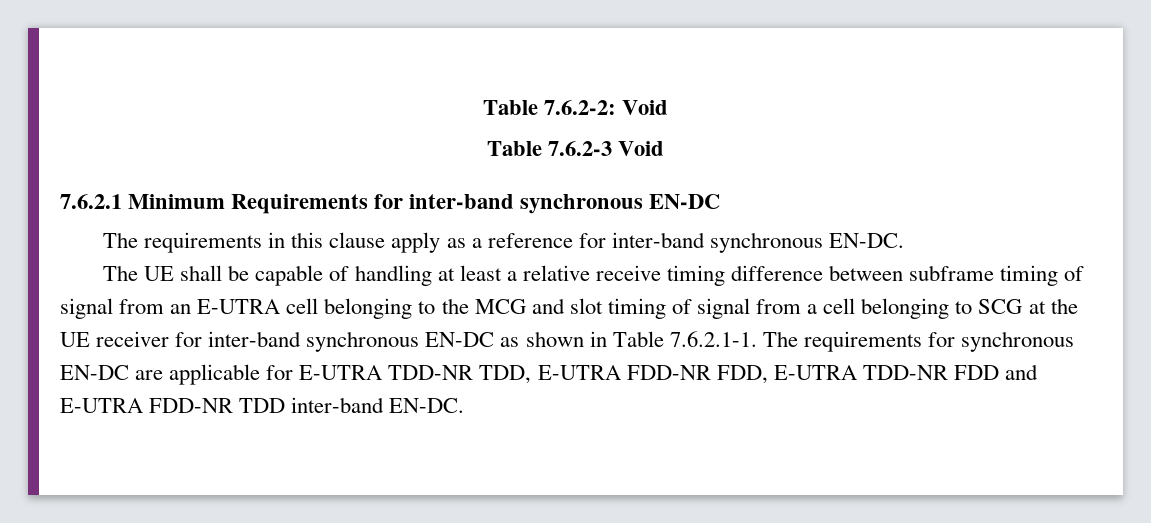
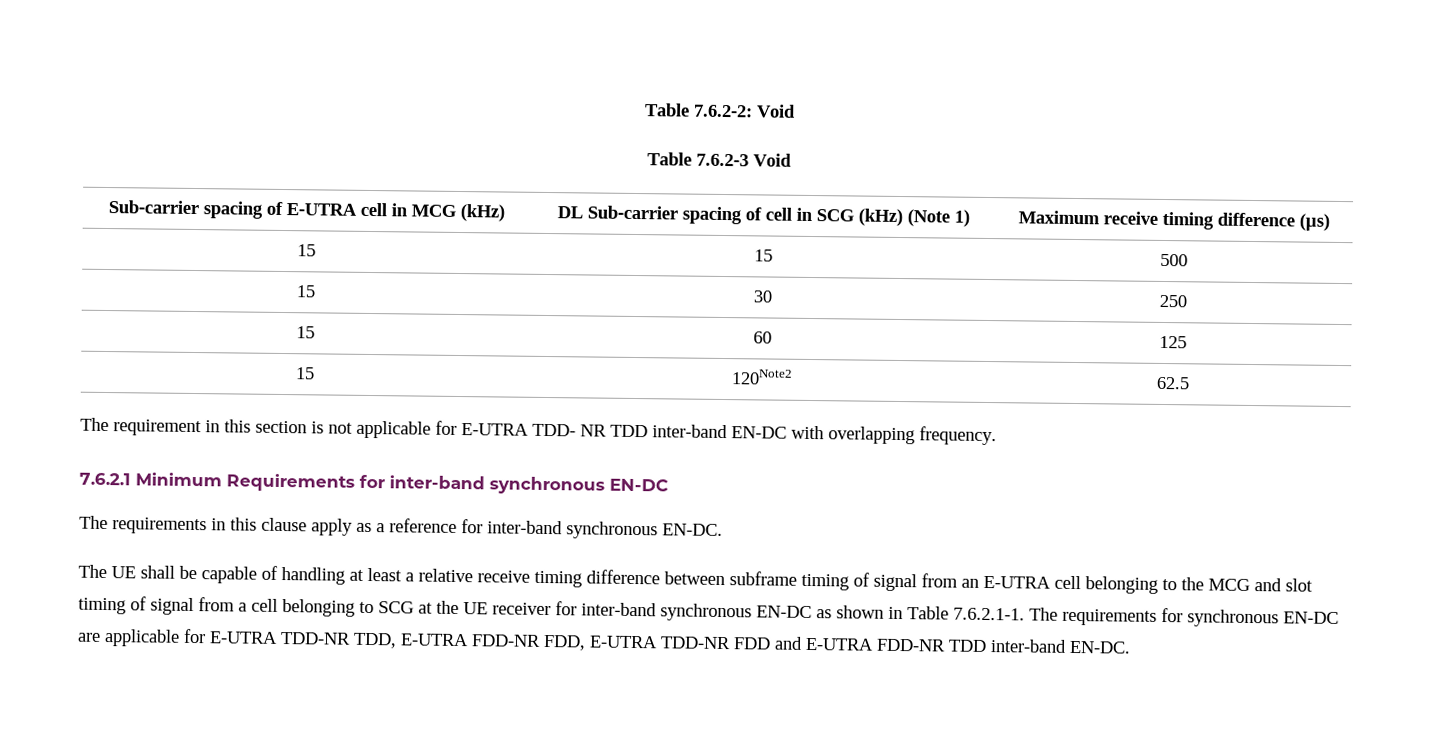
(665, 148) none -> [108,200,505,222] [556,205,970,227] [1017,210,1330,231] [297,244,316,257] [753,249,773,262] [1160,253,1188,267] [296,285,316,298] [752,290,772,303] [1159,294,1187,308] [296,326,315,339] [752,331,772,344] [1159,335,1187,349] [295,367,315,380] [730,369,793,385] [1155,376,1190,390] [80,417,997,446] // Sub-carrier spacing of E-UTRA cell in MCG (kHz) | DL Sub-carrier spacing of cell in SCG (kHz) (Note 1) | Maximum receive timing difference (µs) // 15 | 15 | 500 // 15 | 30 | 250 // 15 | 60 | 125 // 15 | 120Note2 | 62.5 // The requirement in this section is not applicable for E-UTRA TDD- NR TDD inter-band EN-DC with overlapping frequency.

